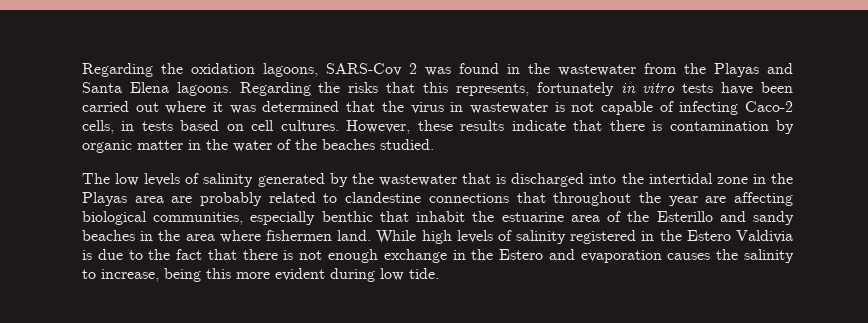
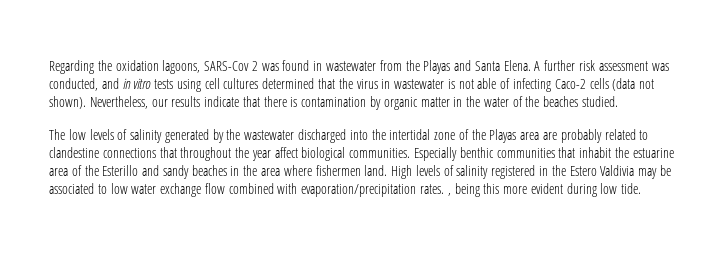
[528,63,550,74] the -> (323, 66) none
[129,82,793,96] [82,101,256,114] Elena lagoons. Regarding the risks that this represents, fortunately in vitro tests have been carried out where it was -> [503,60,669,71] [49,78,259,92] Elena. A further risk assessment was conducted, and in vitro tests using cell cultures
[600,101,653,115] capable -> [477,78,497,89] able
[82,120,453,134] cells, in tests based on cell cultures. However, these -> [589,78,655,91] [49,96,168,109] cells (data not shown). Nevertheless, our
[462,173,507,184] that is -> (295, 135) none
[752,174,766,184] in -> [458,129,469,140] of
[705,192,794,206] [82,211,373,225] are affecting biological communities, especially benthic -> [274,147,555,161] affect biological communities. Especially benthic communities
[376,230,452,244] While high -> [391,165,413,179] High
[82,249,794,263] [82,269,159,282] is due to the fact that there is not enough exchange in the Estero and evaporation causes the salinity to increase, -> [638,165,671,179] [49,183,451,197] may be associated to low water exchange flow combined with evaporation/precipitation rates. ,

